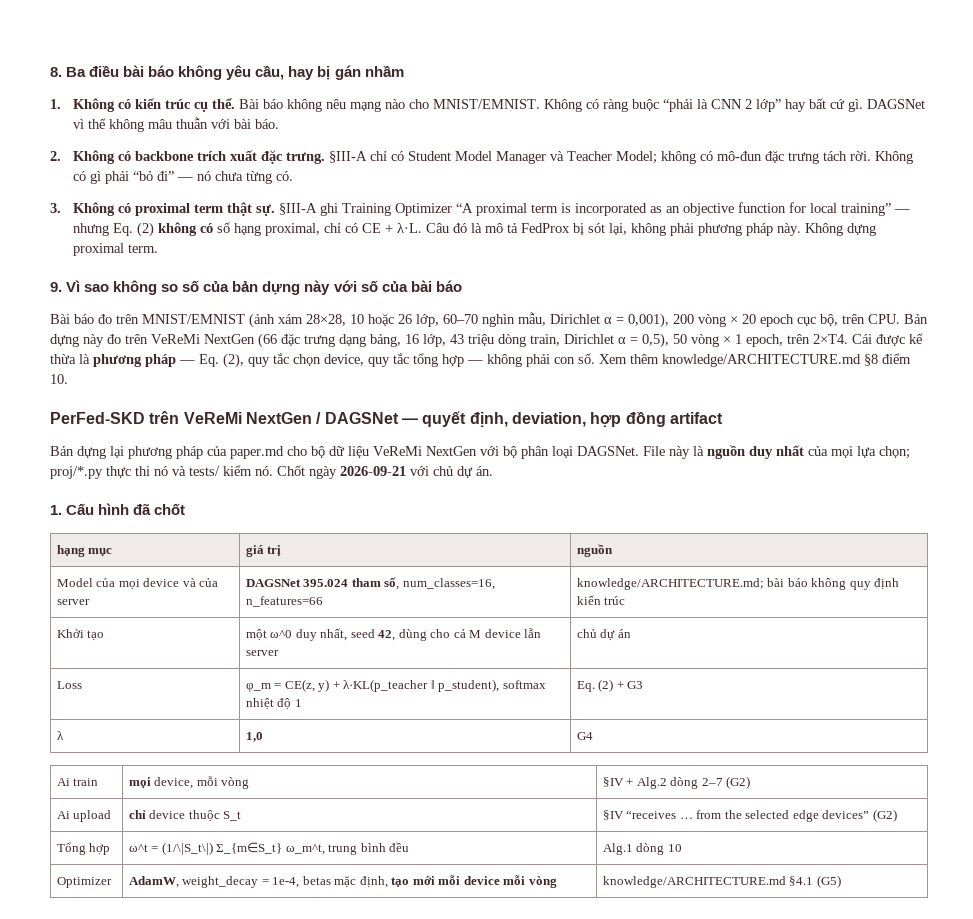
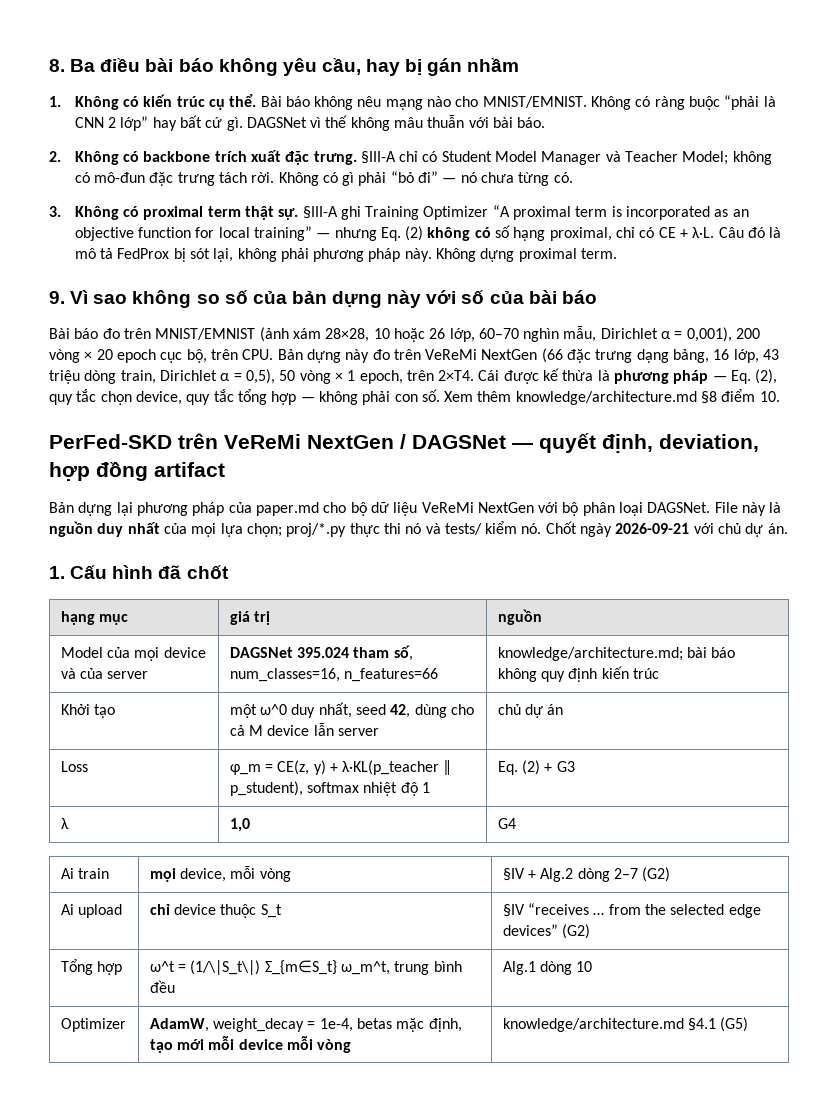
[662,354,861,367] knowledge/ARCHITECTURE.md -> [515,391,697,405] knowledge/architecture.md
[576,578,764,590] knowledge/ARCHITECTURE.md; -> [497,647,683,661] knowledge/architecture.md;
[602,876,786,888] knowledge/ARCHITECTURE.md -> [502,1018,684,1032] knowledge/architecture.md

